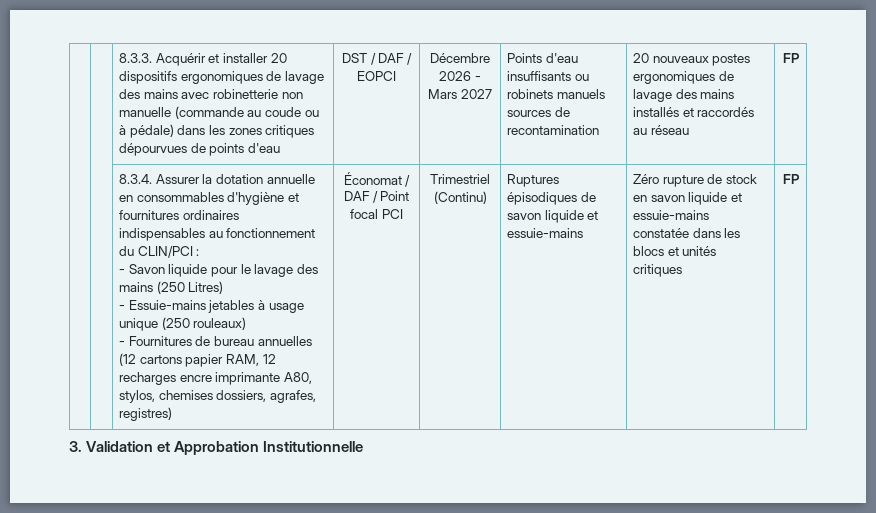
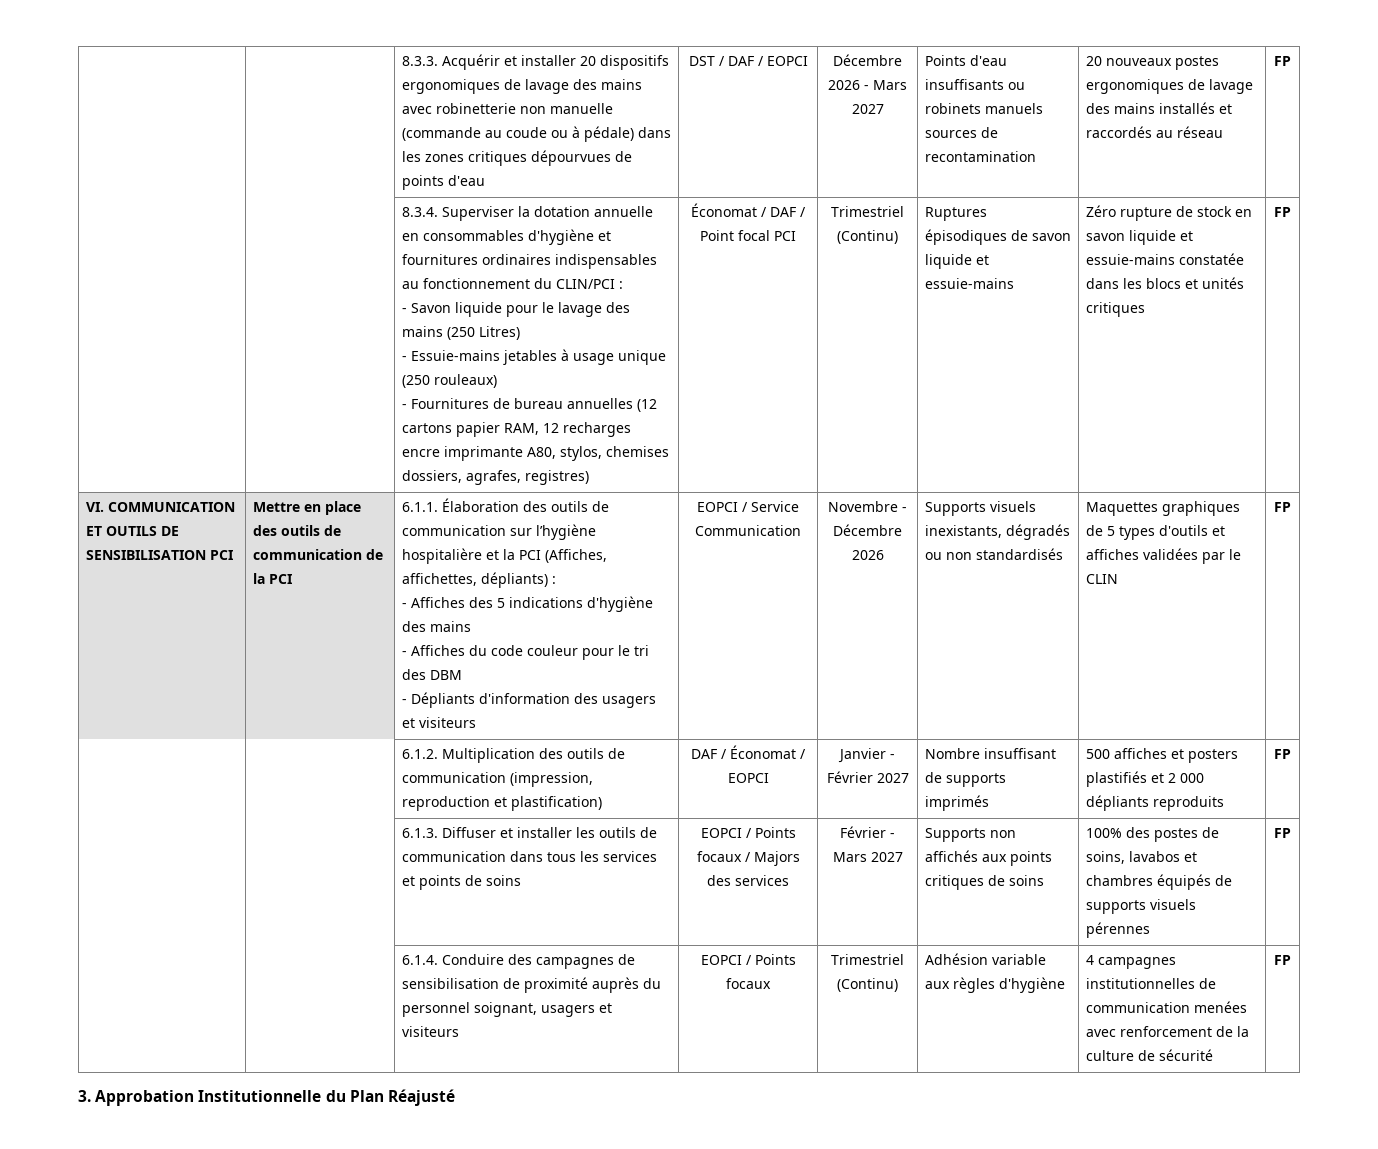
[155,174,200,184] Assurer -> [441,206,514,221] Superviser
[69,441,364,455] // 3. Validation et Approbation Institutionnelle -> [85,502,235,512] [85,526,179,536] [85,550,233,560] [252,501,361,515] [252,525,341,536] [252,549,383,560] [252,573,292,584] [401,498,609,512] [401,524,596,540] [401,548,607,564] [401,572,556,588] [401,596,653,612] [401,621,471,632] [401,645,649,660] [401,669,462,680] [401,692,656,708] [401,717,476,728] [697,501,799,512] [695,525,801,536] [828,501,907,512] [833,524,902,536] [851,550,884,560] [924,501,1036,516] [924,524,1070,540] [924,548,1063,560] [1085,501,1240,516] [1085,525,1225,540] [1085,548,1241,564] [1085,574,1118,584] [1274,502,1291,512] [401,748,625,763] [401,772,593,787] [401,796,602,811] [691,745,806,759] [727,773,769,783] [838,748,895,763] [826,771,909,783] [924,748,1056,759] [924,772,1006,787] [924,795,989,811] [1085,748,1238,763] [1085,771,1204,787] [1085,795,1224,811] [1274,749,1291,759] [401,827,657,838] [401,851,657,862] [401,875,521,890] [700,827,796,838] [696,851,800,866] [707,875,789,886] [840,826,895,838] [832,852,903,862] [924,828,1016,842] [924,850,1052,866] [924,875,1044,890] [1085,827,1219,842] [1085,851,1197,864] [1085,874,1232,890] [1085,899,1196,914] [1085,922,1150,938] [1274,828,1291,838] [401,954,635,969] [401,977,661,993] [401,1002,612,1017] [401,1026,459,1037] [700,954,796,965] [726,978,771,989] [831,954,904,965] [837,978,898,992] [924,953,1046,965] [924,977,1065,993] [1085,955,1176,969] [1085,978,1216,989] [1085,1001,1247,1013] [1085,1026,1249,1037] [1085,1049,1213,1061] [1274,955,1291,965] [78,1089,455,1106] // VI. COMMUNICATION ET OUTILS DE SENSIBILISATION PCI | Mettre en place des outils de communication de la PCI | 6.1.1. Élaboration des outils de communication sur l’hygiène hospitalière et la PCI (Affiches, affichettes, dépliants) : // - Affiches des 5 indications d'hygiène des mains // - Affiches du code couleur pour le tri des DBM // - Dépliants d'information des usagers et visiteurs | EOPCI / Service Communication | Novembre - Décembre 2026 | Supports visuels inexistants, dégradés ou non standardisés | Maquettes graphiques de 5 types d'outils et affiches validées par le CLIN | FP // | | 6.1.2. Multiplication des outils de communication (impression, reproduction et plastification) | DAF / Économat / EOPCI | Janvier - Février 2027 | Nombre insuffisant de supports imprimés | 500 affiches et posters plastifiés et 2 000 dépliants reproduits | FP // | | 6.1.3. Diffuser et installer les outils de communication dans tous les services et points de soins | EOPCI / Points focaux / Majors des services | Février - Mars 2027 | Supports non affichés aux points critiques de soins | 100% des postes de soins, lavabos et chambres équipés de supports visuels pérennes | FP // | | 6.1.4. Conduire des campagnes de sensibilisation de proximité auprès du personnel soignant, usagers et visiteurs | EOPCI / Points focaux | Trimestriel (Continu) | Adhésion variable aux règles d'hygiène | 4 campagnes institutionnelles de communication menées avec renforcement de la culture de sécurité | FP // 3. Approbation Institutionnelle du Plan Réajusté

